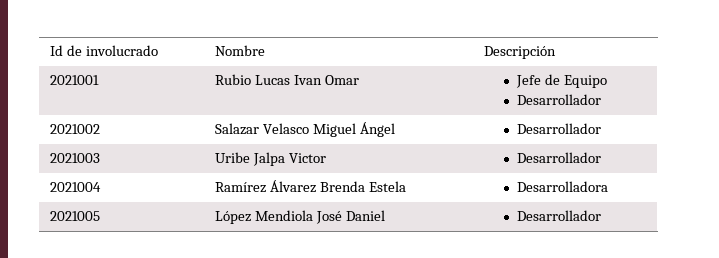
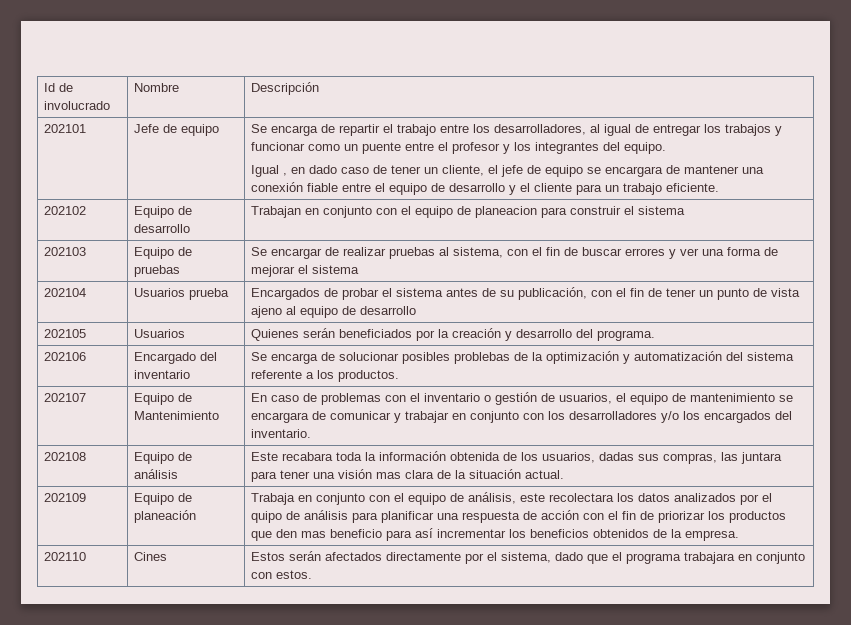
[50,75,100,85] [215,74,360,85] [515,74,607,88] [516,94,601,105] [50,124,101,134] [215,122,396,137] [516,123,601,134] [50,153,101,163] [215,152,327,166] [516,152,601,163] [50,182,102,192] [215,180,407,193] [516,181,608,192] [50,211,101,221] [215,210,386,224] [516,210,601,221] 2021001 | Rubio Lucas Ivan Omar | Jefe de Equipo // Desarrollador // 2021002 | Salazar Velasco Miguel Ángel | Desarrollador // 2021003 | Uribe Jalpa Victor | Desarrollador // 2021004 | Ramírez Álvarez Brenda Estela | Desarrolladora // 2021005 | López Mendiola José Daniel | Desarrollador -> [44,124,87,133] [134,124,220,136] [251,124,783,136] [251,142,667,154] [251,165,765,177] [251,182,720,195] [44,206,87,215] [134,206,193,218] [134,224,191,233] [251,206,686,218] [44,247,87,256] [134,247,193,259] [134,265,181,277] [251,247,779,259] [251,265,360,277] [44,288,87,297] [134,288,230,300] [251,287,801,300] [251,306,417,318] [44,329,87,338] [134,329,186,338] [251,328,656,341] [44,352,87,361] [134,352,218,364] [134,370,191,379] [251,351,795,364] [251,370,400,382] [44,393,87,402] [134,393,193,405] [134,411,220,420] [251,392,794,405] [251,411,793,423] [251,429,312,438] [44,452,87,461] [134,452,193,464] [134,469,179,479] [251,451,783,464] [251,469,565,482] [44,493,87,502] [134,493,193,505] [134,510,197,523] [251,492,773,505] [251,510,787,523] [251,528,740,541] [44,552,87,561] [134,552,168,561] [251,551,806,564] [251,570,313,579] 202101 | Jefe de equipo | Se encarga de repartir el trabajo entre los desarrolladores, al igual de entregar los trabajos y funcionar como un puente entre el profesor y los integrantes del equipo. // Igual , en dado caso de tener un cliente, el jefe de equipo se encargara de mantener una conexión fiable entre el equipo de desarrollo y el cliente para un trabajo eficiente. // 202102 | Equipo de desarrollo | Trabajan en conjunto con el equipo de planeacion para construir el sistema // 202103 | Equipo de pruebas | Se encargar de realizar pruebas al sistema, con el fin de buscar errores y ver una forma de mejorar el sistema // 202104 | Usuarios prueba | Encargados de probar el sistema antes de su publicación, con el fin de tener un punto de vista ajeno al equipo de desarrollo // 202105 | Usuarios | Quienes serán beneficiados por la creación y desarrollo del programa. // 202106 | Encargado del inventario | Se encarga de solucionar posibles problebas de la optimización y automatización del sistema referente a los productos. // 202107 | Equipo de Mantenimiento | En caso de problemas con el inventario o gestión de usuarios, el equipo de mantenimiento se encargara de comunicar y trabajar en conjunto con los desarrolladores y/o los encargados del inventario. // 202108 | Equipo de análisis | Este recabara toda la información obtenida de los usuarios, dadas sus compras, las juntara para tener una visión mas clara de la situación actual. // 202109 | Equipo de planeación | Trabaja en conjunto con el equipo de análisis, este recolectara los datos analizados por el quipo de análisis para planificar una respuesta de acción con el fin de priorizar los productos que den mas beneficio para así incrementar los beneficios obtenidos de la empresa. // 202110 | Cines | Estos serán afectados directamente por el sistema, dado que el programa trabajara en conjunto con estos.

